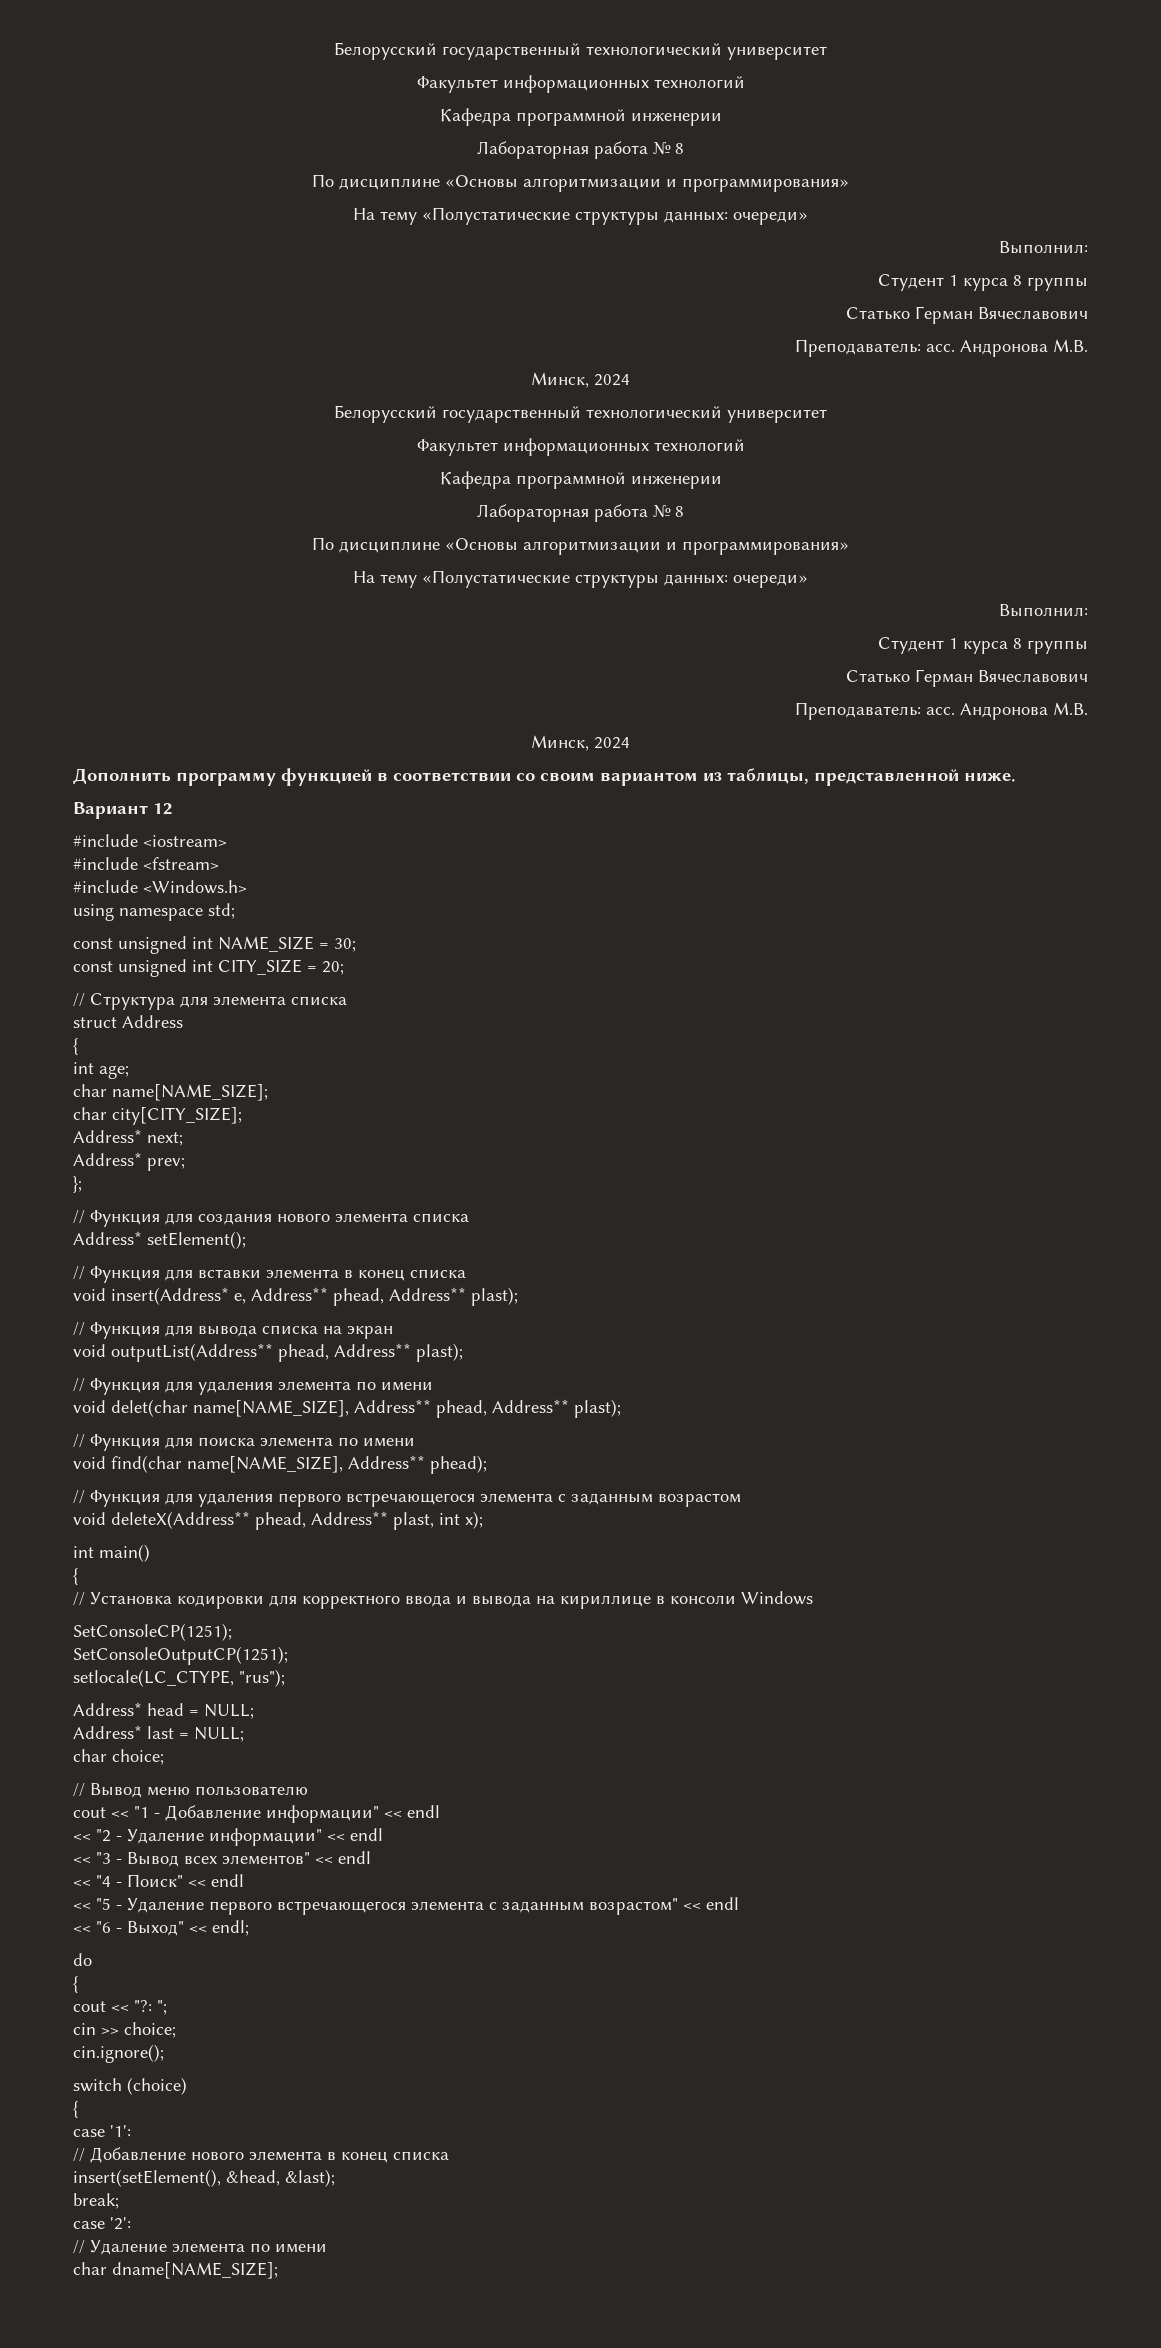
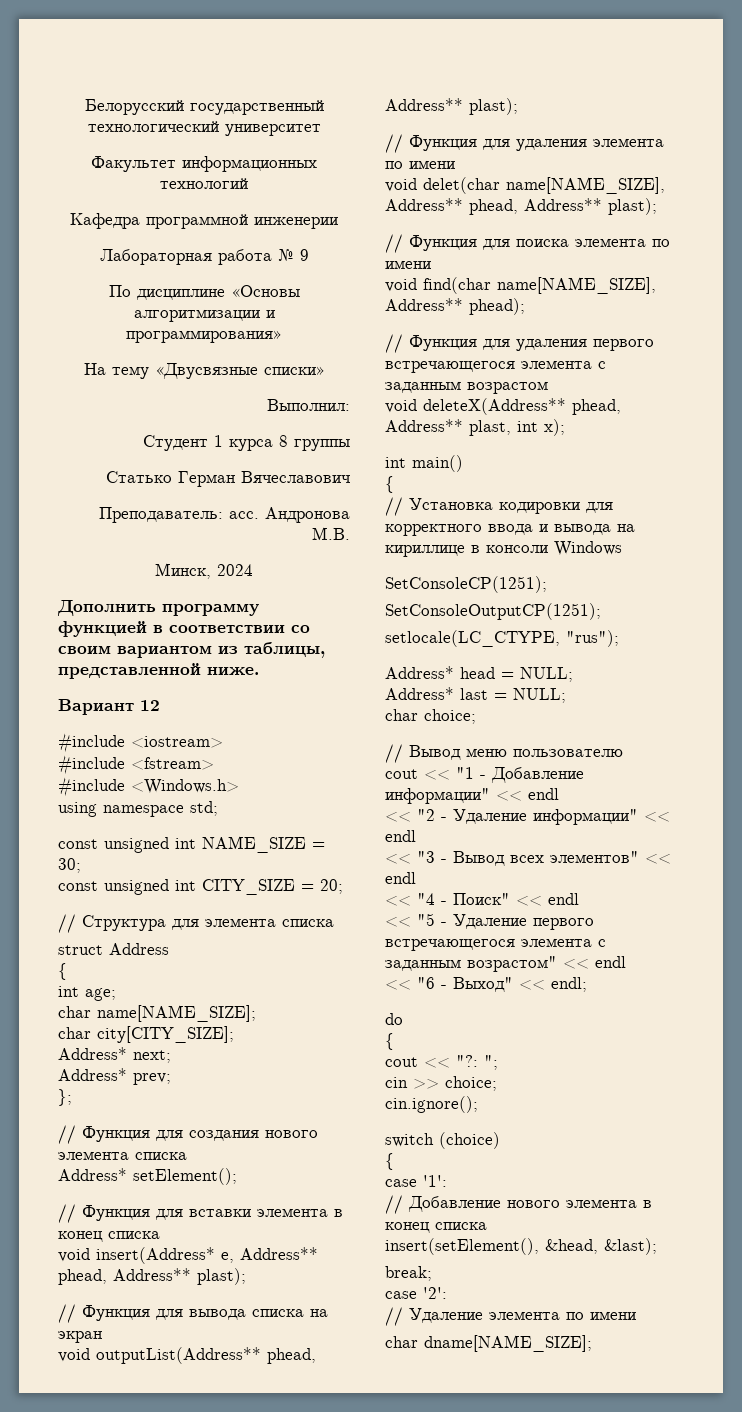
[675,143,684,154] [312,174,849,192] [353,207,808,225] [999,241,1088,254] [878,274,1088,291] [846,306,1088,324] [795,339,1088,357] [531,372,630,388] [334,405,827,423] [416,438,745,456] [439,471,722,489] [477,504,684,522] [312,537,849,555] [353,570,808,588] 8 // По дисциплине «Основы алгоритмизации и программирования» // На тему «Полустатические структуры данных: очереди» // Выполнил: // Студент 1 курса 8 группы // Статько Герман Вячеславович // Преподаватель: асс. Андронова М.В. // Минск, 2024 // Белорусский государственный технологический университет // Факультет информационных технологий // Кафедра программной инженерии // Лабораторная работа № 8 // По дисциплине «Основы алгоритмизации и программирования» // На тему «Полустатические структуры данных: очереди» -> [299,249,309,261] [108,285,300,300] [133,309,275,322] [126,330,282,343] [83,363,325,379] 9 // По дисциплине «Основы алгоритмизации и программирования» // На тему «Двусвязные списки»

